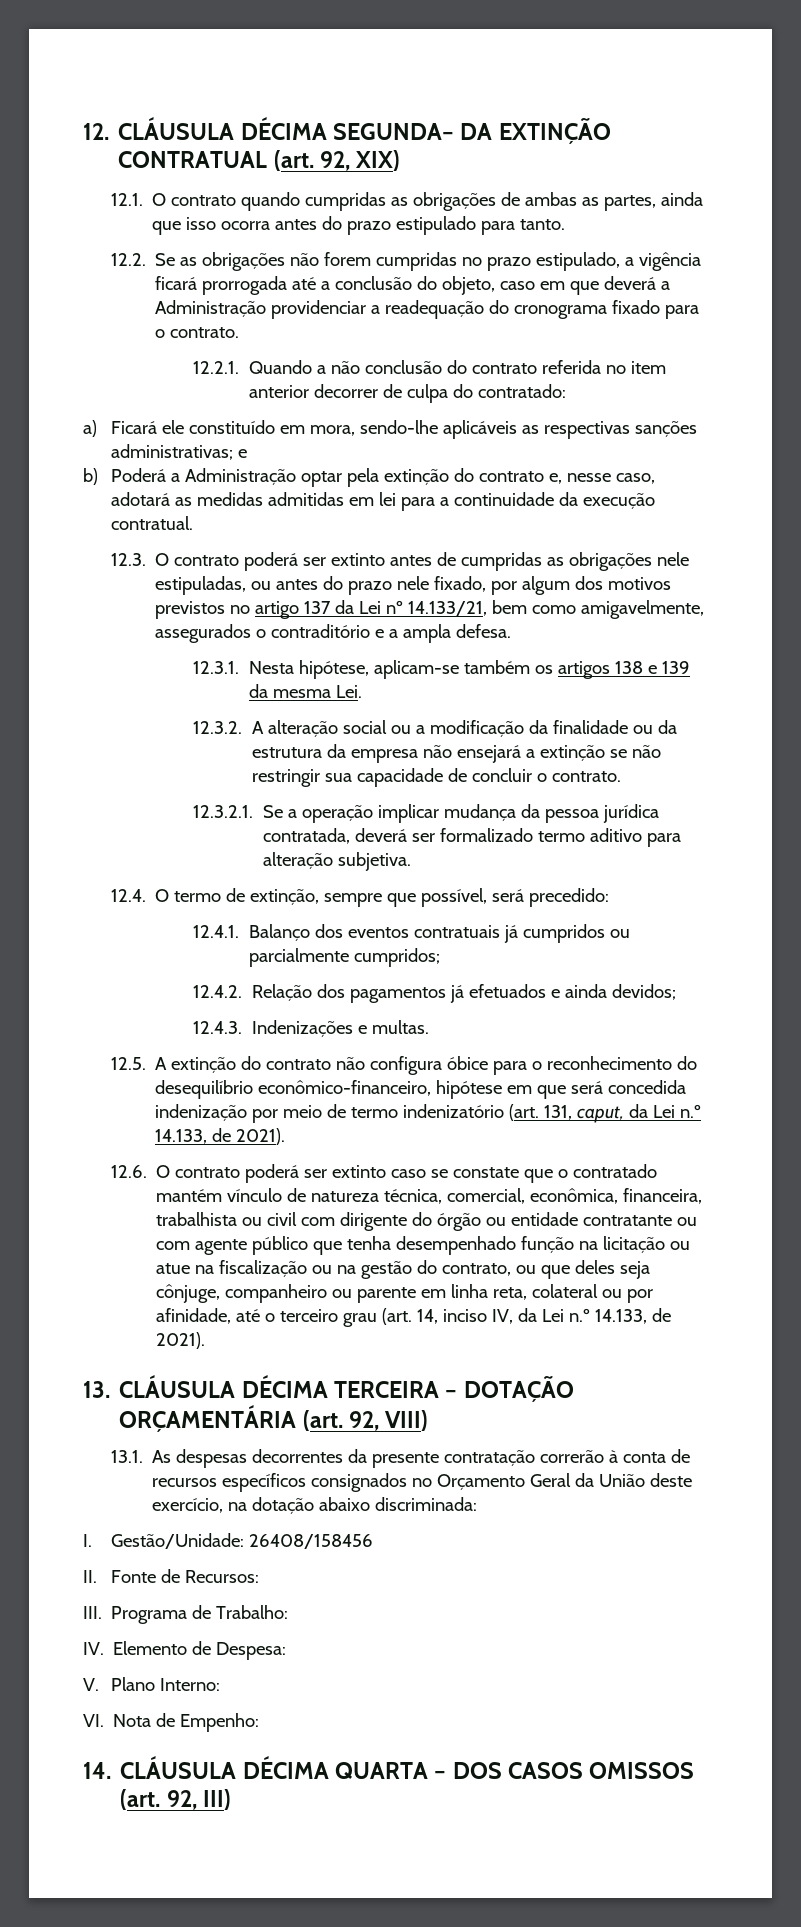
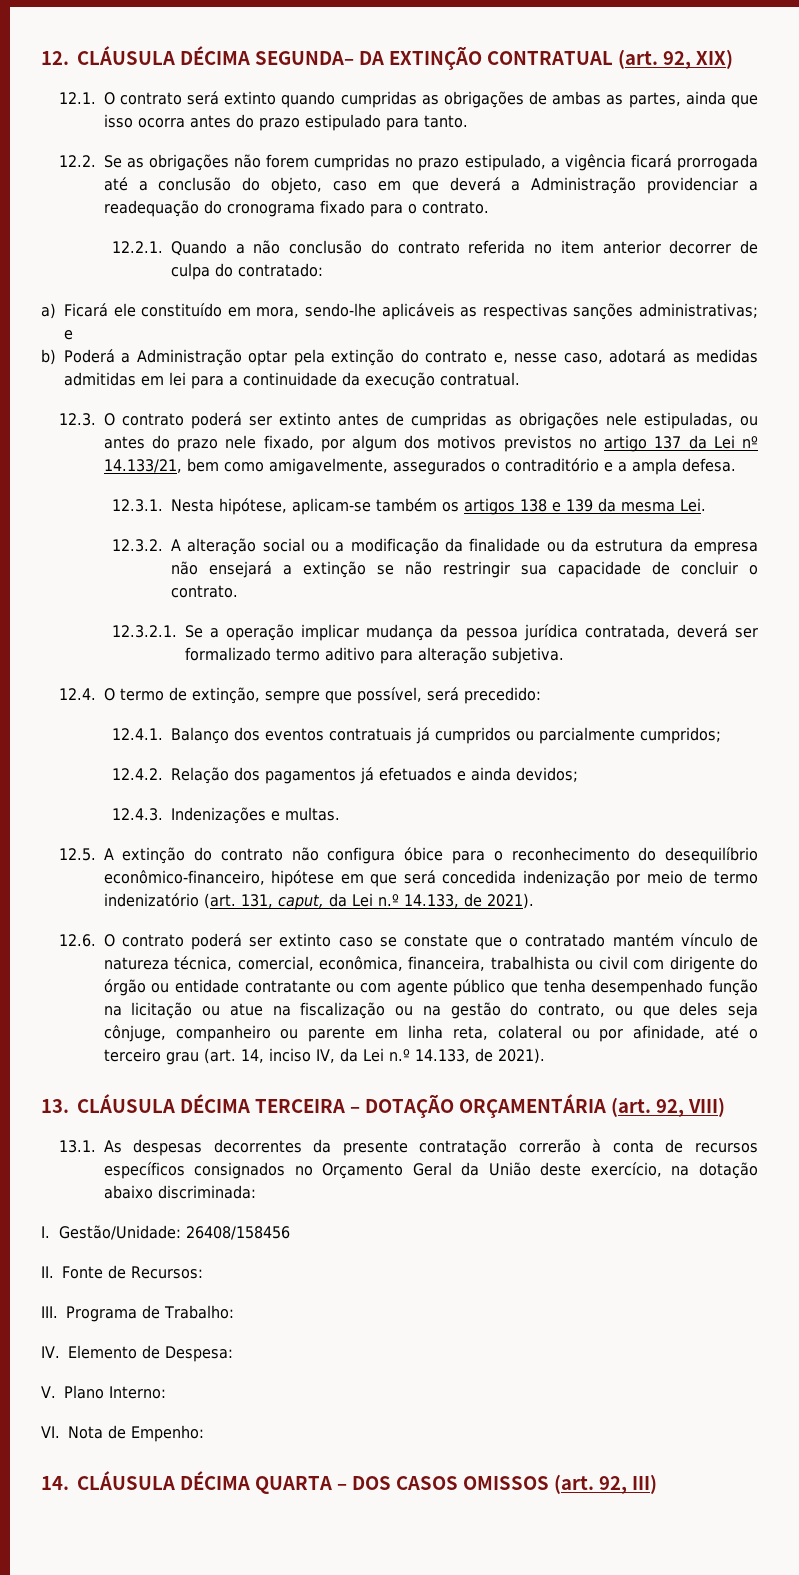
(236, 200) none -> [187,91,277,105] será extinto

